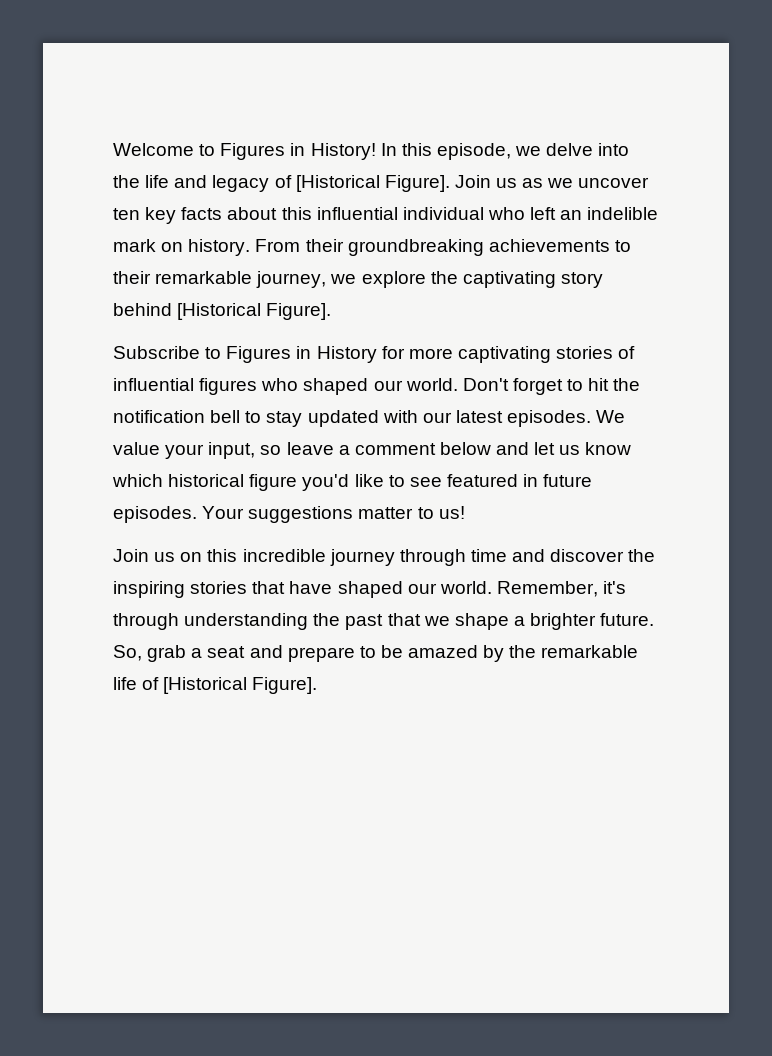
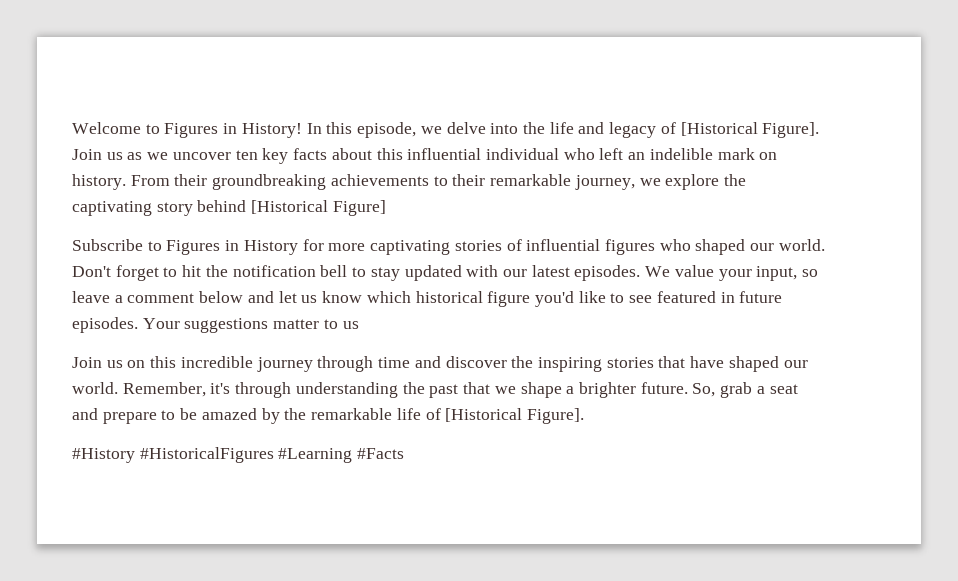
[266,303,332,320] Figure]. -> [332,200,386,216] Figure]
[438,506,465,519] us! -> [342,321,359,329] us
(318, 685) none -> [72,447,405,463] // #History #HistoricalFigures #Learning #Facts

